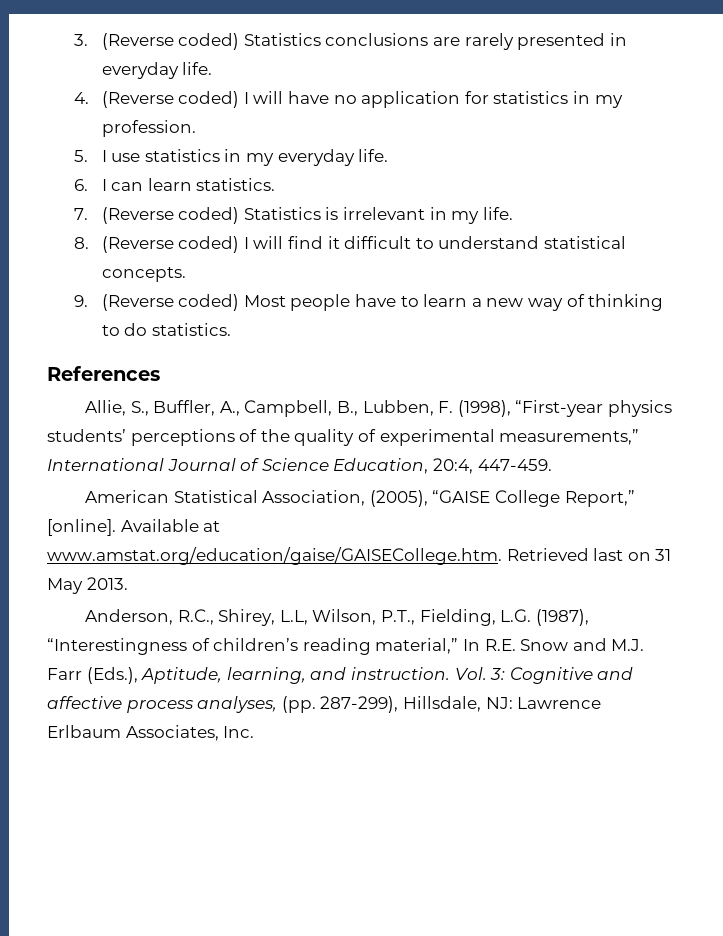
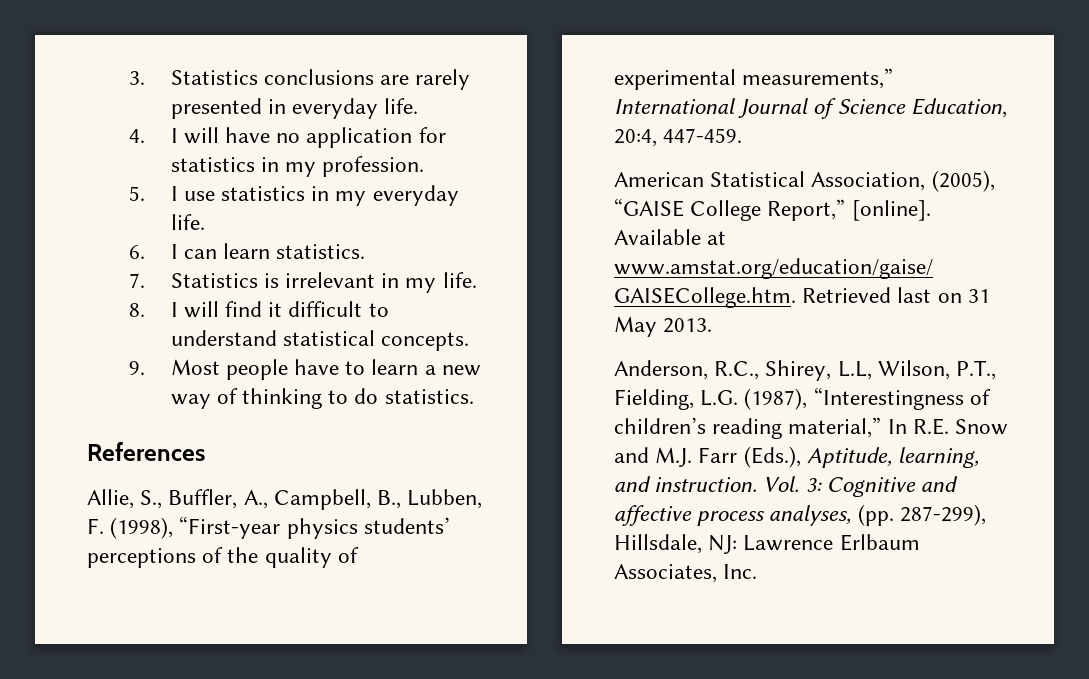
[101,33,240,50] (Reverse coded) -> (145, 78) none
[101,91,240,108] (Reverse coded) -> (145, 136) none
[101,207,240,224] (Reverse coded) -> (145, 280) none
[101,236,240,253] (Reverse coded) -> (145, 310) none
[101,294,240,311] (Reverse coded) -> (145, 368) none

